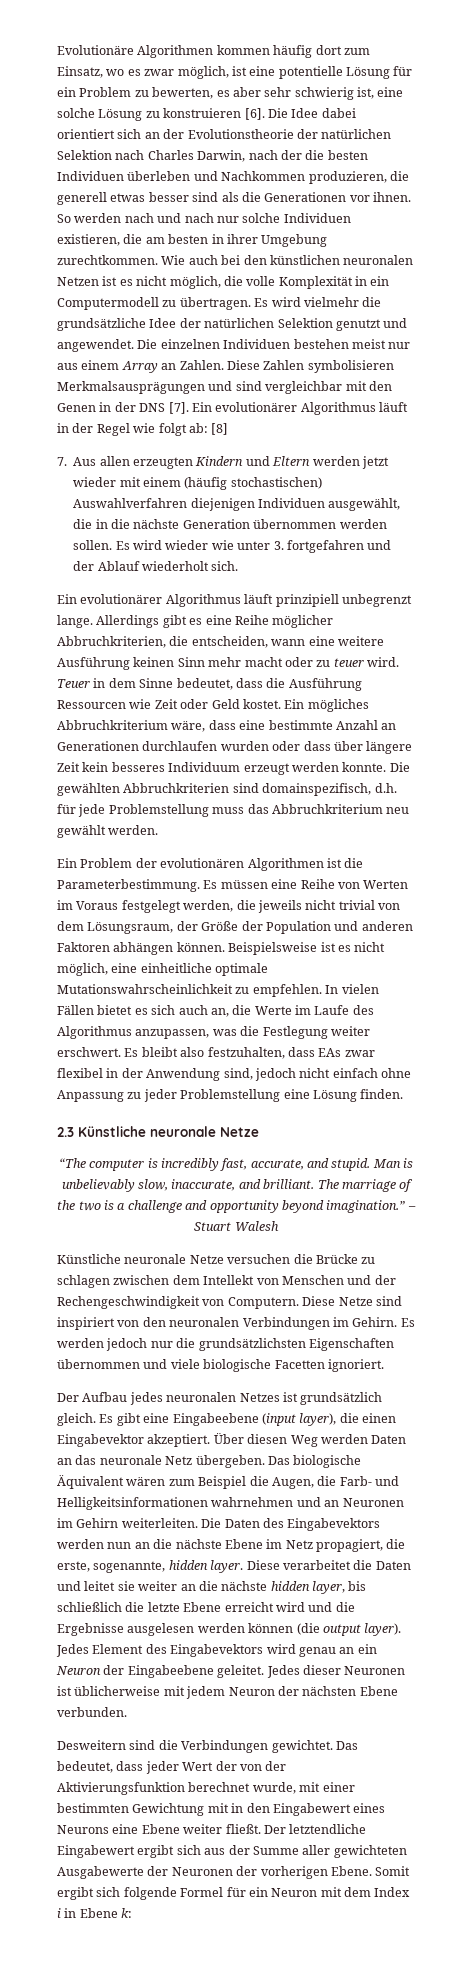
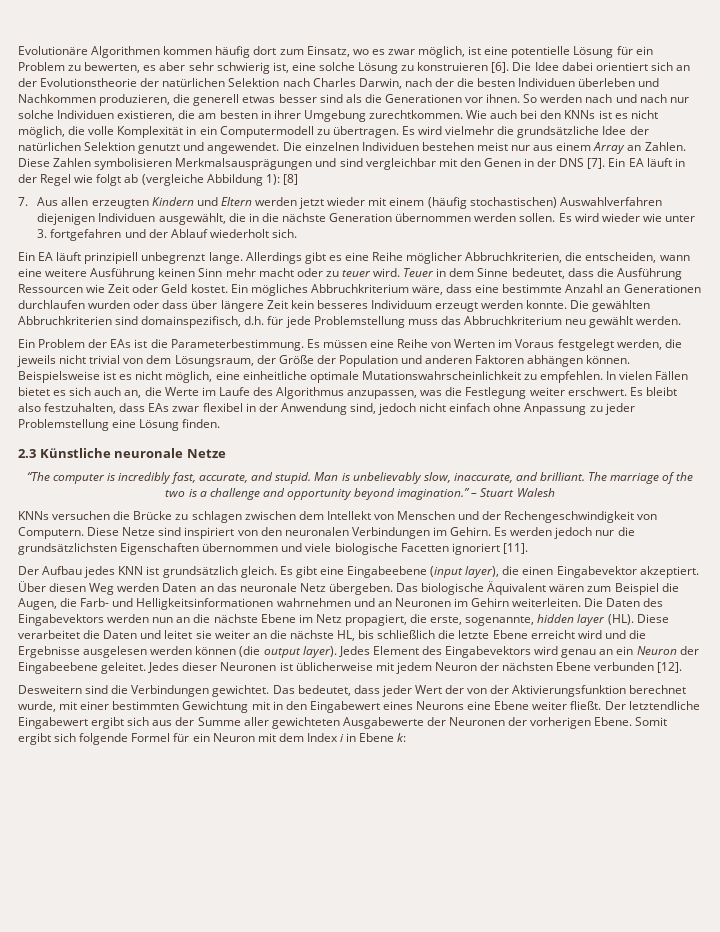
[269,255,414,265] [57,277,99,286] künstlichen neuronalen Netzen -> [564,110,596,119] KNNs
[215,402,376,415] evolutionärer Algorithmus -> [628,158,644,167] EA
[188,423,208,433] ab: -> [124,174,280,186] ab (vergleiche Abbildung 1):
[80,594,241,607] evolutionärer Algorithmus -> [38,252,54,261] EA
[160,858,324,871] evolutionären Algorithmen -> [110,339,132,348] EAs
[57,1254,224,1264] Künstliche neuronale Netze -> [18,511,49,520] KNNs
[327,1359,384,1372] ignoriert. -> [451,543,528,555] ignoriert [11].
[166,1392,280,1402] neuronalen Netzes -> [118,566,144,575] KNN
[210,1560,244,1573] layer. -> [577,614,634,626] layer (HL).
[270,1581,345,1594] hidden layer, -> [337,630,356,641] HL,
[57,1707,127,1717] verbunden. -> [594,662,683,673] verbunden [12].

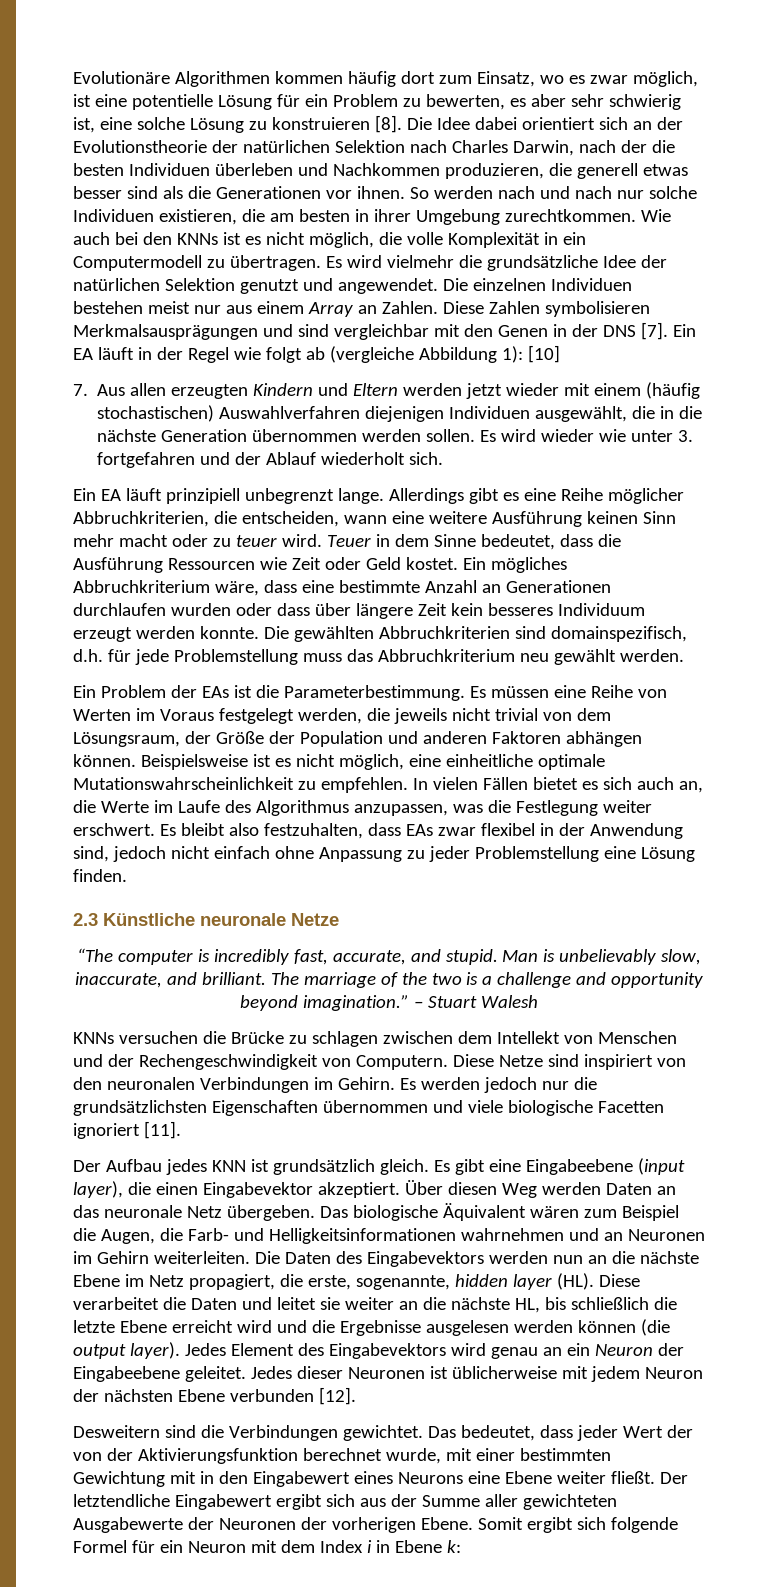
[491,62,510,73] [6]. -> [374,115,402,133] [8].
[282,174,298,185] [8] -> [527,345,560,363] [10]

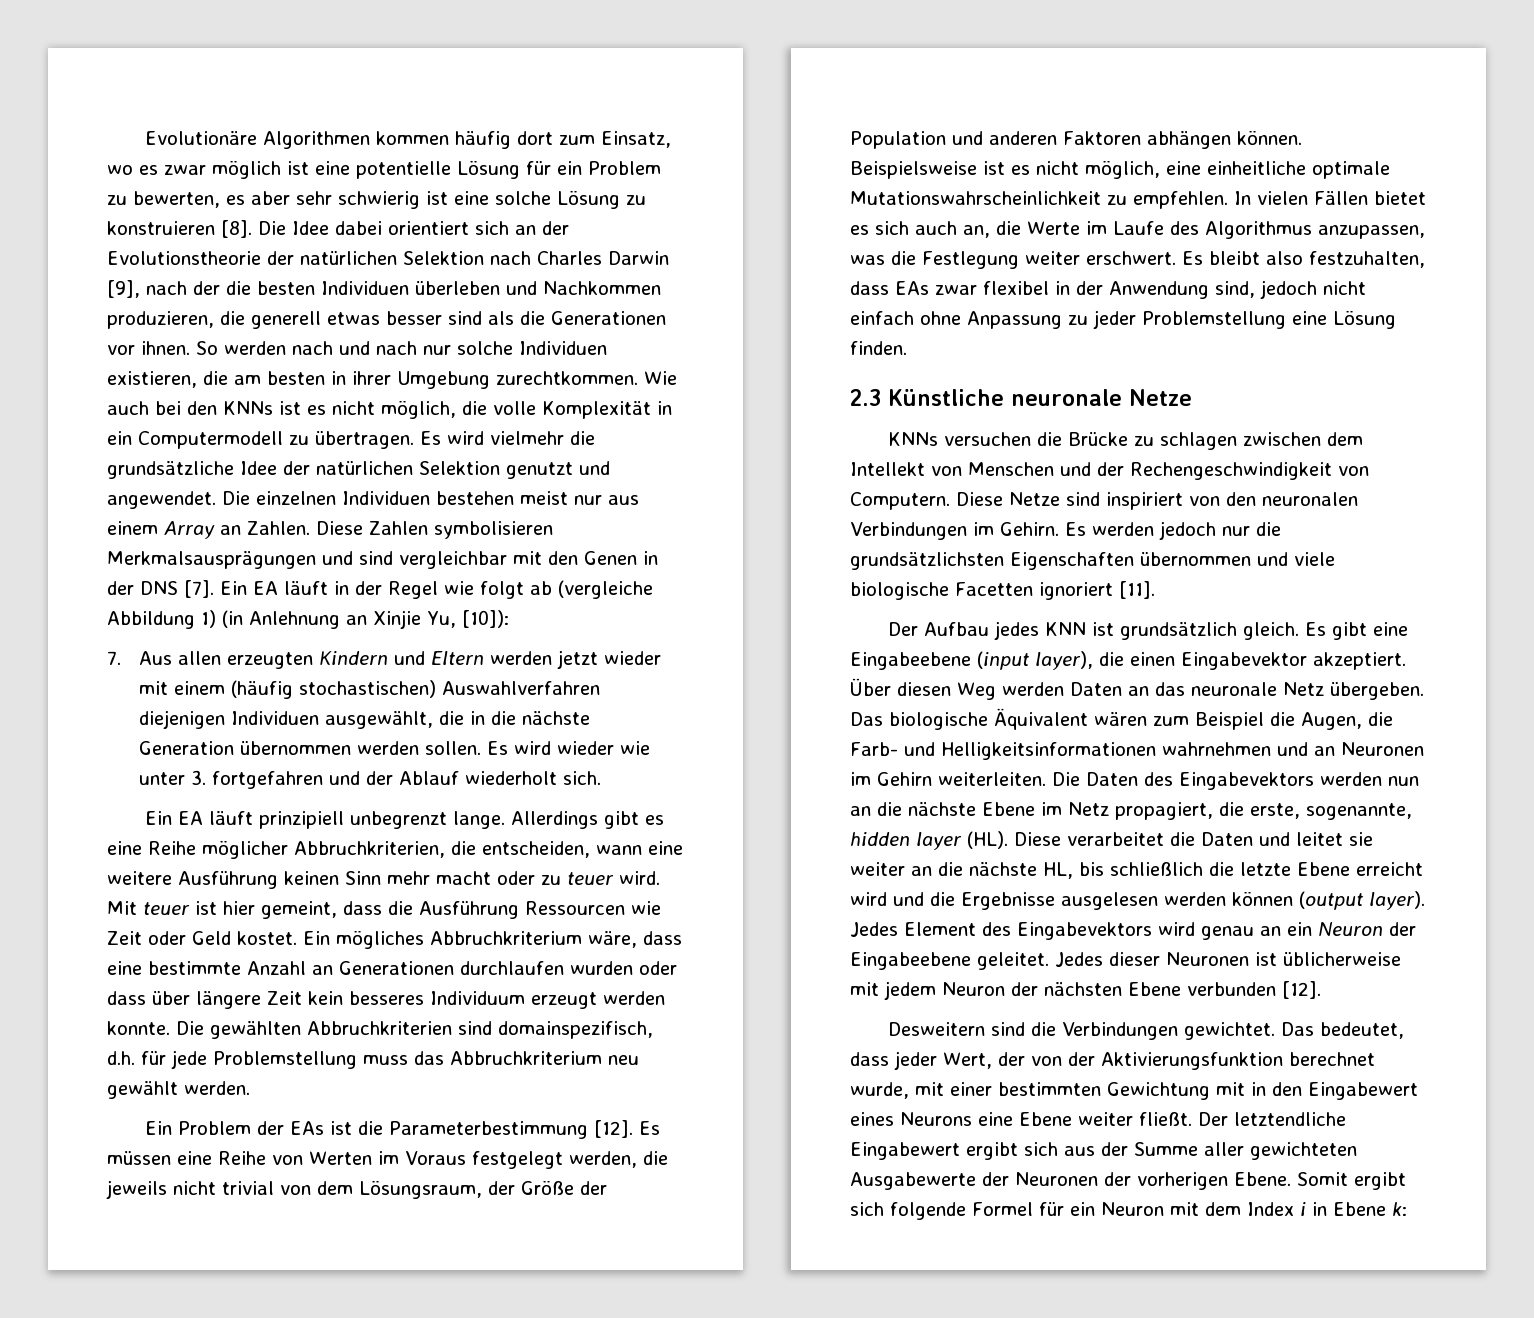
[632,71,698,87] möglich, -> [212,160,281,179] möglich
[73,117,95,133] ist, -> [426,191,448,205] ist
[512,140,574,156] Darwin, -> [608,251,669,265] [107,280,140,298] Darwin [9],
[501,345,560,363] 1): [10] -> [201,610,509,629] 1) (in Anlehnung an Xinjie Yu, [10]):
[326,534,555,550] Teuer in dem Sinne bedeutet, -> [107,901,337,919] Mit teuer ist hier gemeint,
[283,685,465,701] Parameterbestimmung. -> [388,1120,633,1139] Parameterbestimmung [12].
[76,948,702,965] [74,972,704,988] [240,995,538,1011] // “The computer is incredibly fast, accurate, and stupid. Man is unbelievably slow, inaccurate, and brilliant. The marriage of the two is a challenge and opportunity beyond imagination.” – Stuart Walesh -> (1192, 397) none
[640,1319,670,1336] [73,1344,126,1359] (die output -> [1299,891,1364,910] (output
[622,1426,663,1438] Wert -> [943,1052,992,1069] Wert,

